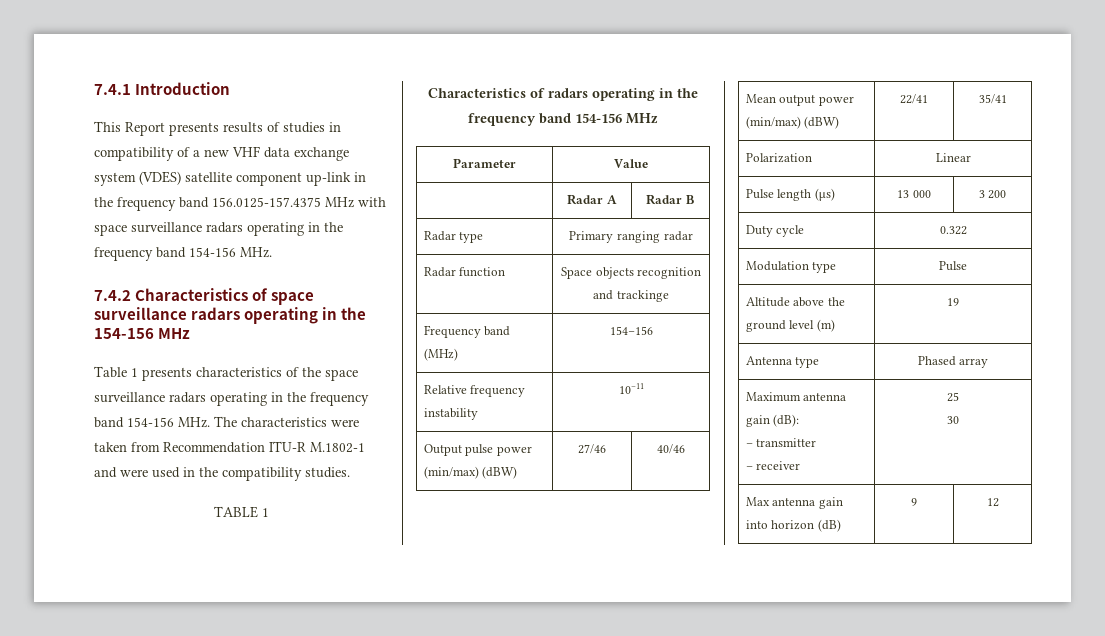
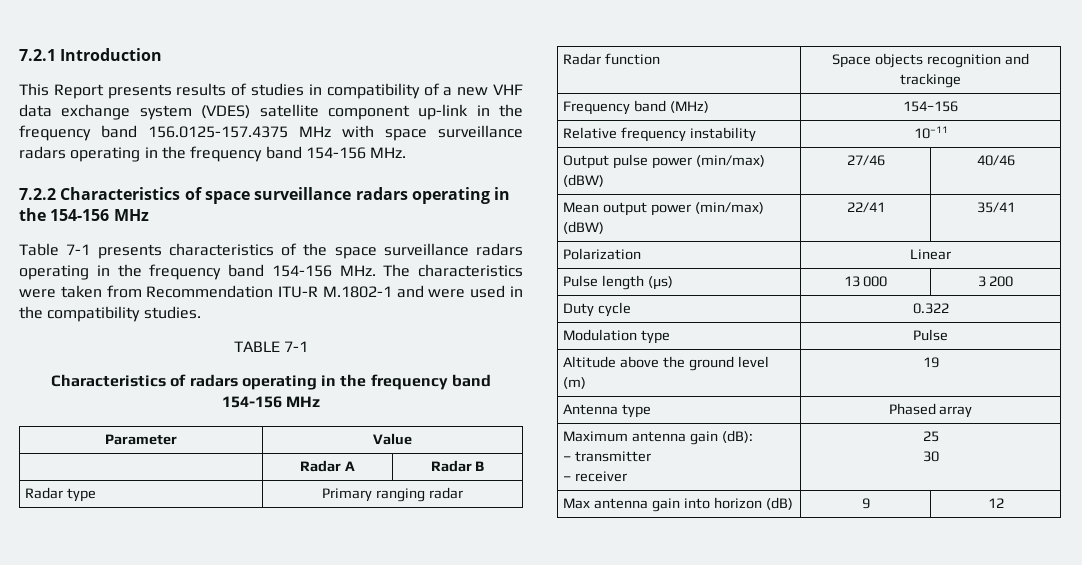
[94,84,131,95] 7.4.1 -> [19,49,56,61] 7.2.1
[94,290,131,301] 7.4.2 -> [19,188,56,200] 7.2.2
[131,368,138,377] 1 -> [66,244,91,255] 7-1
[261,508,269,517] 1 -> [284,341,309,352] 7-1

